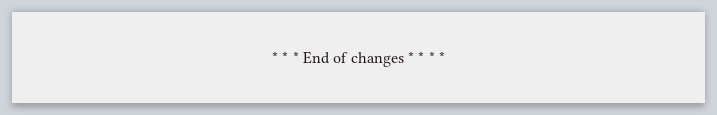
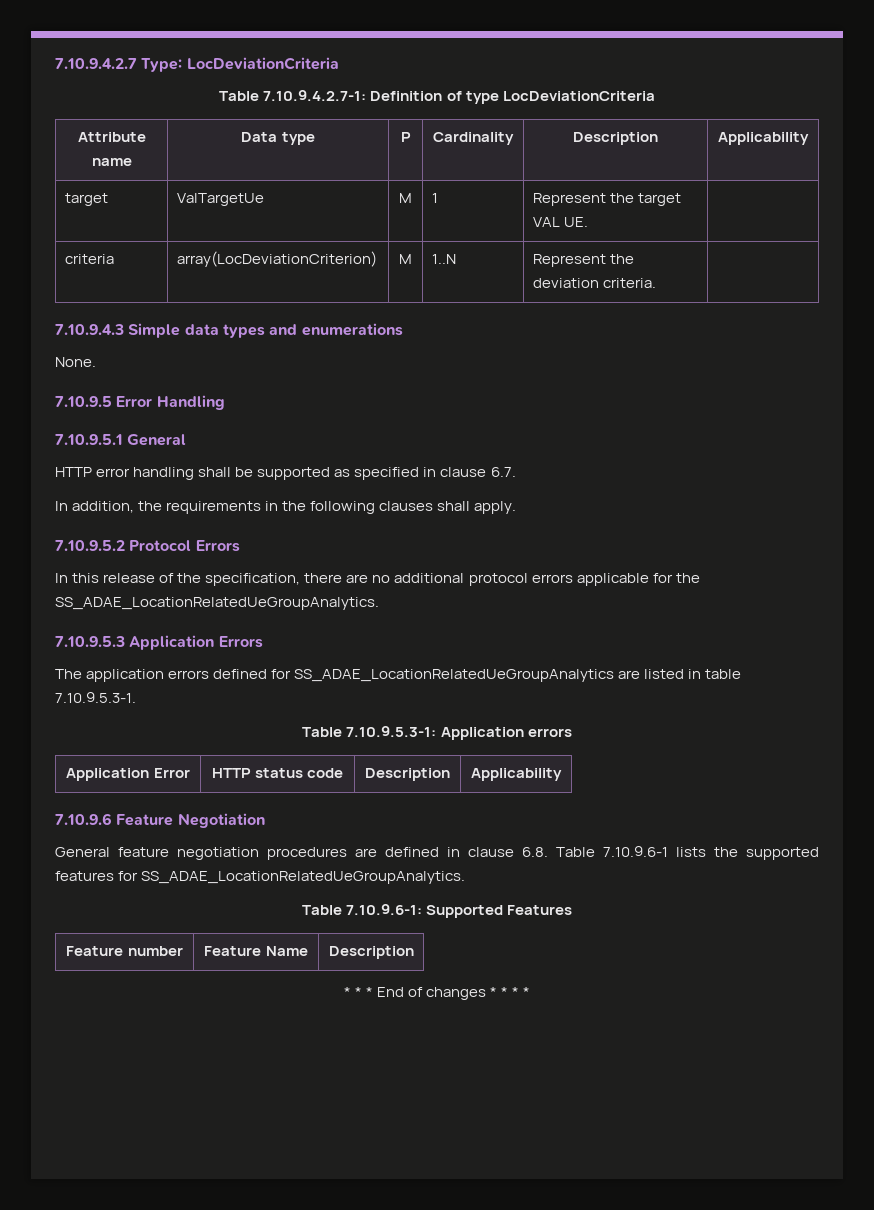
(272, 57) none -> [55,57,339,72] [219,90,655,104] [77,132,146,142] [91,158,132,166] [241,132,315,145] [400,132,411,142] [433,132,514,145] [573,132,658,145] [718,132,809,145] [64,193,108,206] [176,193,264,206] [399,193,412,203] [431,193,438,203] [532,193,682,206] [532,217,588,227] [64,254,114,264] [176,251,377,267] [399,254,412,264] [431,254,456,264] [532,254,634,267] [532,278,656,288] [55,323,403,338] [55,357,96,367] [55,395,225,410] [55,434,187,446] [55,467,516,480] [55,501,517,514] [55,540,240,552] [55,573,700,586] [55,597,379,610] [55,635,263,650] [55,669,742,682] [55,692,136,703] [302,726,572,740] [66,768,190,781] [211,768,344,778] [365,768,450,781] [471,768,562,781] [55,813,265,828] [55,846,819,860] [55,871,466,884] [301,904,573,918] [66,946,183,956] [204,946,308,956] [328,946,414,959] 7.10.9.4.2.7 Type: LocDeviationCriteria // Table 7.10.9.4.2.7-1: Definition of type LocDeviationCriteria // Attribute name | Data type | P | Cardinality | Description | Applicability // target | ValTargetUe | M | 1 | Represent the target VAL UE. | // criteria | array(LocDeviationCriterion) | M | 1..N | Represent the deviation criteria. | // 7.10.9.4.3 Simple data types and enumerations // None. // 7.10.9.5 Error Handling // 7.10.9.5.1 General // HTTP error handling shall be supported as specified in clause 6.7. // In addition, the requirements in the following clauses shall apply. // 7.10.9.5.2 Protocol Errors // In this release of the specification, there are no additional protocol errors applicable for the SS_ADAE_LocationRelatedUeGroupAnalytics. // 7.10.9.5.3 Application Errors // The application errors defined for SS_ADAE_LocationRelatedUeGroupAnalytics are listed in table 7.10.9.5.3-1. // Table 7.10.9.5.3-1: Application errors // Application Error | HTTP status code | Description | Applicability // 7.10.9.6 Feature Negotiation // General feature negotiation procedures are defined in clause 6.8. Table 7.10.9.6-1 lists the supported features for SS_ADAE_LocationRelatedUeGroupAnalytics. // Table 7.10.9.6-1: Supported Features // Feature number | Feature Name | Description //

